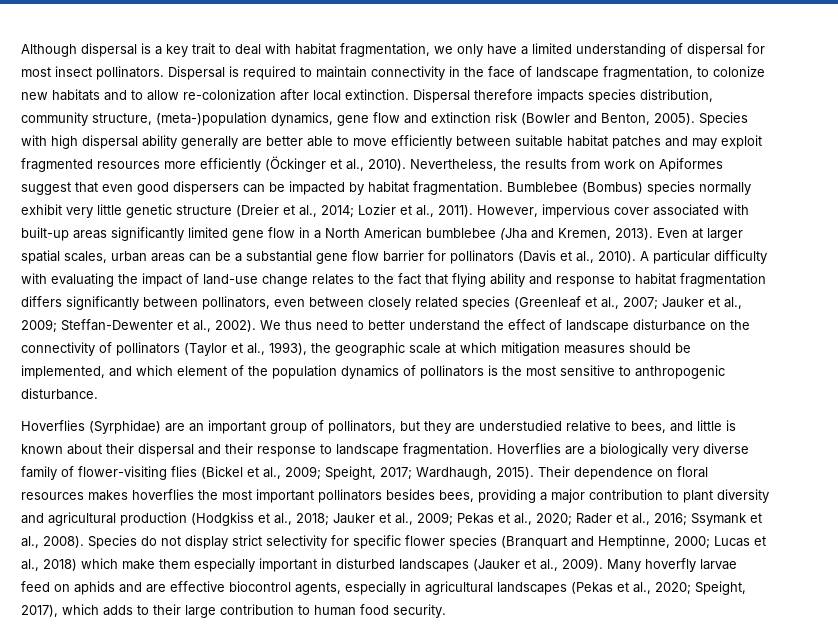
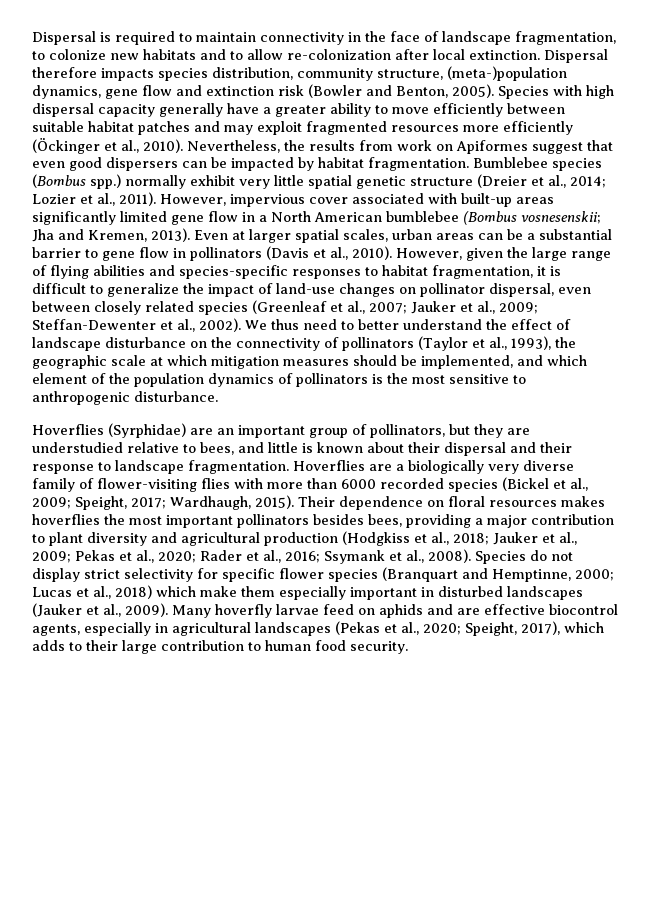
[21,43,765,57] [21,66,164,80] Although dispersal is a key trait to deal with habitat fragmentation, we only have a limited understanding of dispersal for most insect pollinators. -> (32, 38) none
[142,135,333,149] ability generally are better able -> [98,103,371,117] capacity generally have a greater ability
[582,181,695,195] (Bombus) species -> [552,158,602,171] [32,174,121,189] species (Bombus spp.)
(122, 209) none -> [308,175,352,189] spatial
[500,228,527,240] (Jha -> [463,211,601,225] [32,229,54,242] (Bombus vosnesenskii; Jha
[316,250,446,264] gene flow barrier for -> [32,247,186,261] barrier to gene flow in
[640,250,767,264] [21,273,766,287] [21,296,270,310] A particular difficulty with evaluating the impact of land-use change relates to the fact that flying ability and response to habitat fragmentation differs significantly between pollinators, -> [396,247,611,261] [32,265,561,279] [32,283,554,297] However, given the large range of flying abilities and species-specific responses to habitat fragmentation, it is difficult to generalize the impact of land-use changes on pollinator dispersal,
(197, 471) none -> [234,478,498,492] with more than 6000 recorded species

